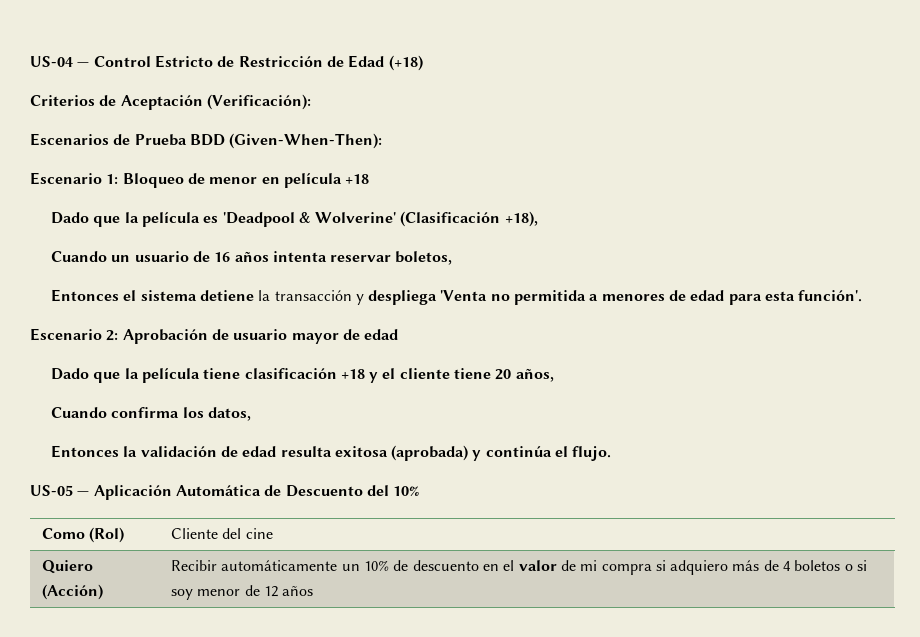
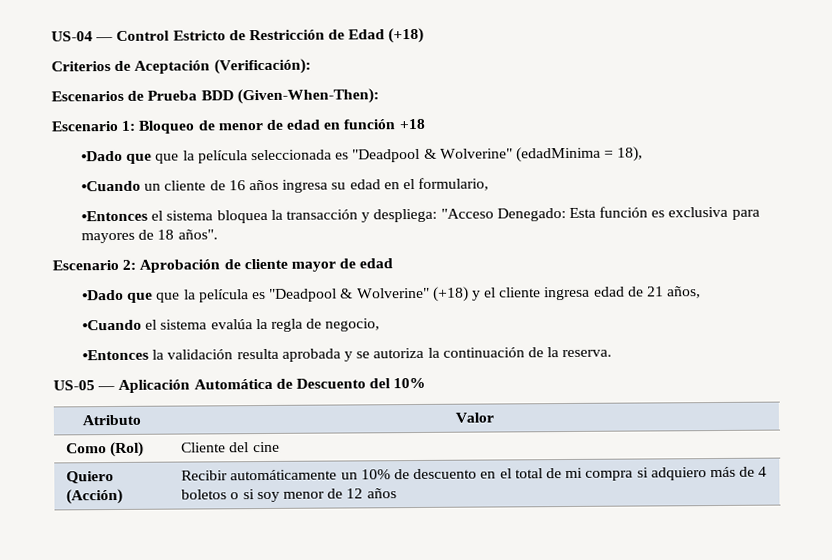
[261,173,342,188] en película -> [265,119,396,130] de edad en función
[50,211,538,227] [50,251,453,265] [50,289,254,302] Dado que la película es 'Deadpool & Wolverine' (Clasificación +18), // Cuando un usuario de 16 años intenta reservar boletos, // Entonces el sistema detiene -> [81,146,644,164] [81,177,490,193] [81,209,268,224] •Dado que que la película seleccionada es "Deadpool & Wolverine" (edadMinima = 18), // •Cuando un cliente de 16 años ingresa su edad en el formulario, // •Entonces el sistema bloquea
[368,290,863,305] despliega 'Venta no permitida a menores de edad para esta función'. -> [373,206,760,223] [81,229,218,244] despliega: "Acceso Denegado: Esta función es exclusiva para mayores de 18 años".
[233,329,288,340] usuario -> [243,258,288,270] cliente
[50,368,554,383] [50,407,251,421] [50,445,612,461] Dado que la película tiene clasificación +18 y el cliente tiene 20 años, // Cuando confirma los datos, // Entonces la validación de edad resulta exitosa (aprobada) y continúa el flujo. -> [82,286,702,303] [82,318,381,332] [82,347,613,362] •Dado que que la película es "Deadpool & Wolverine" (+18) y el cliente ingresa edad de 21 años, // •Cuando el sistema evalúa la regla de negocio, // •Entonces la validación resulta aprobada y se autoriza la continuación de la reserva.
(420, 491) none -> [82,414,141,426] [454,412,494,423] // Atributo | Valor
[518,560,557,571] valor -> [514,468,543,479] total

